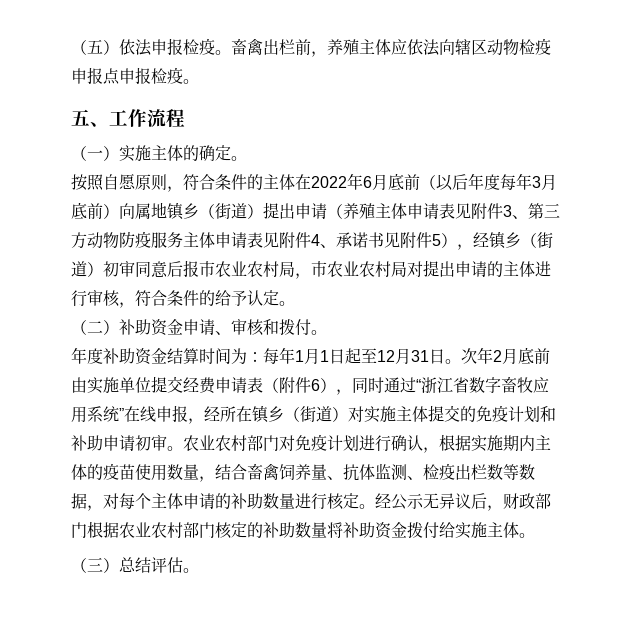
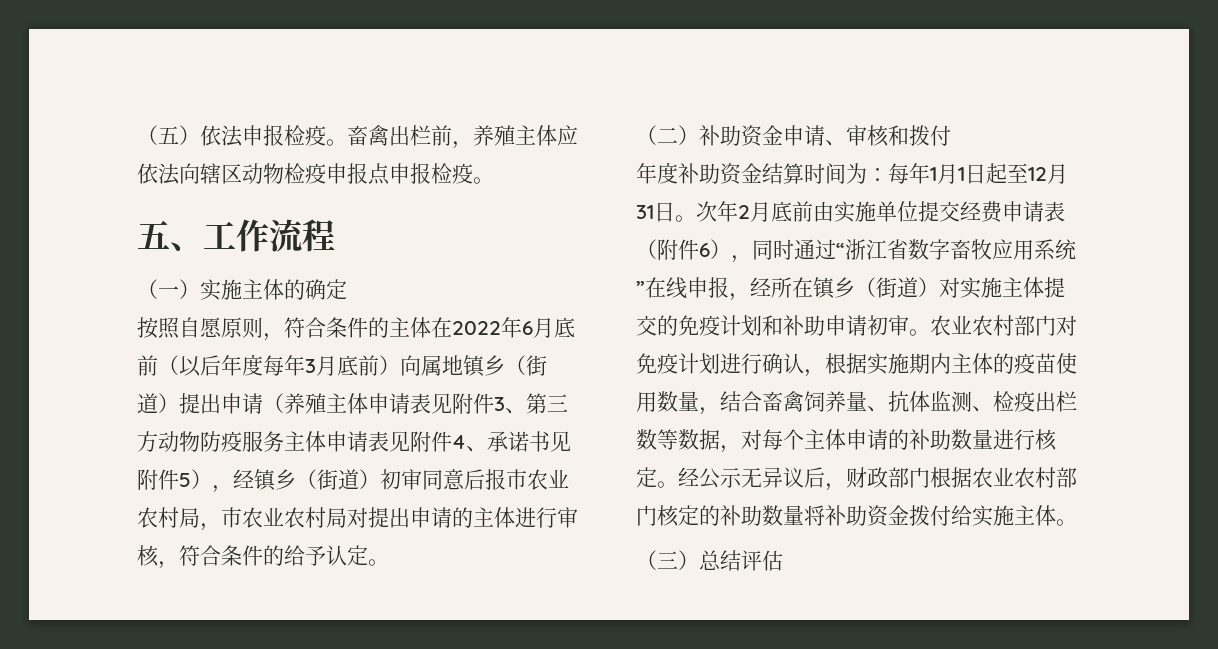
[231,156,247,161] 。 -> (347, 289) none
[311,330,327,335] 。 -> (951, 135) none
[183,568,199,573] 。 -> (783, 560) none

